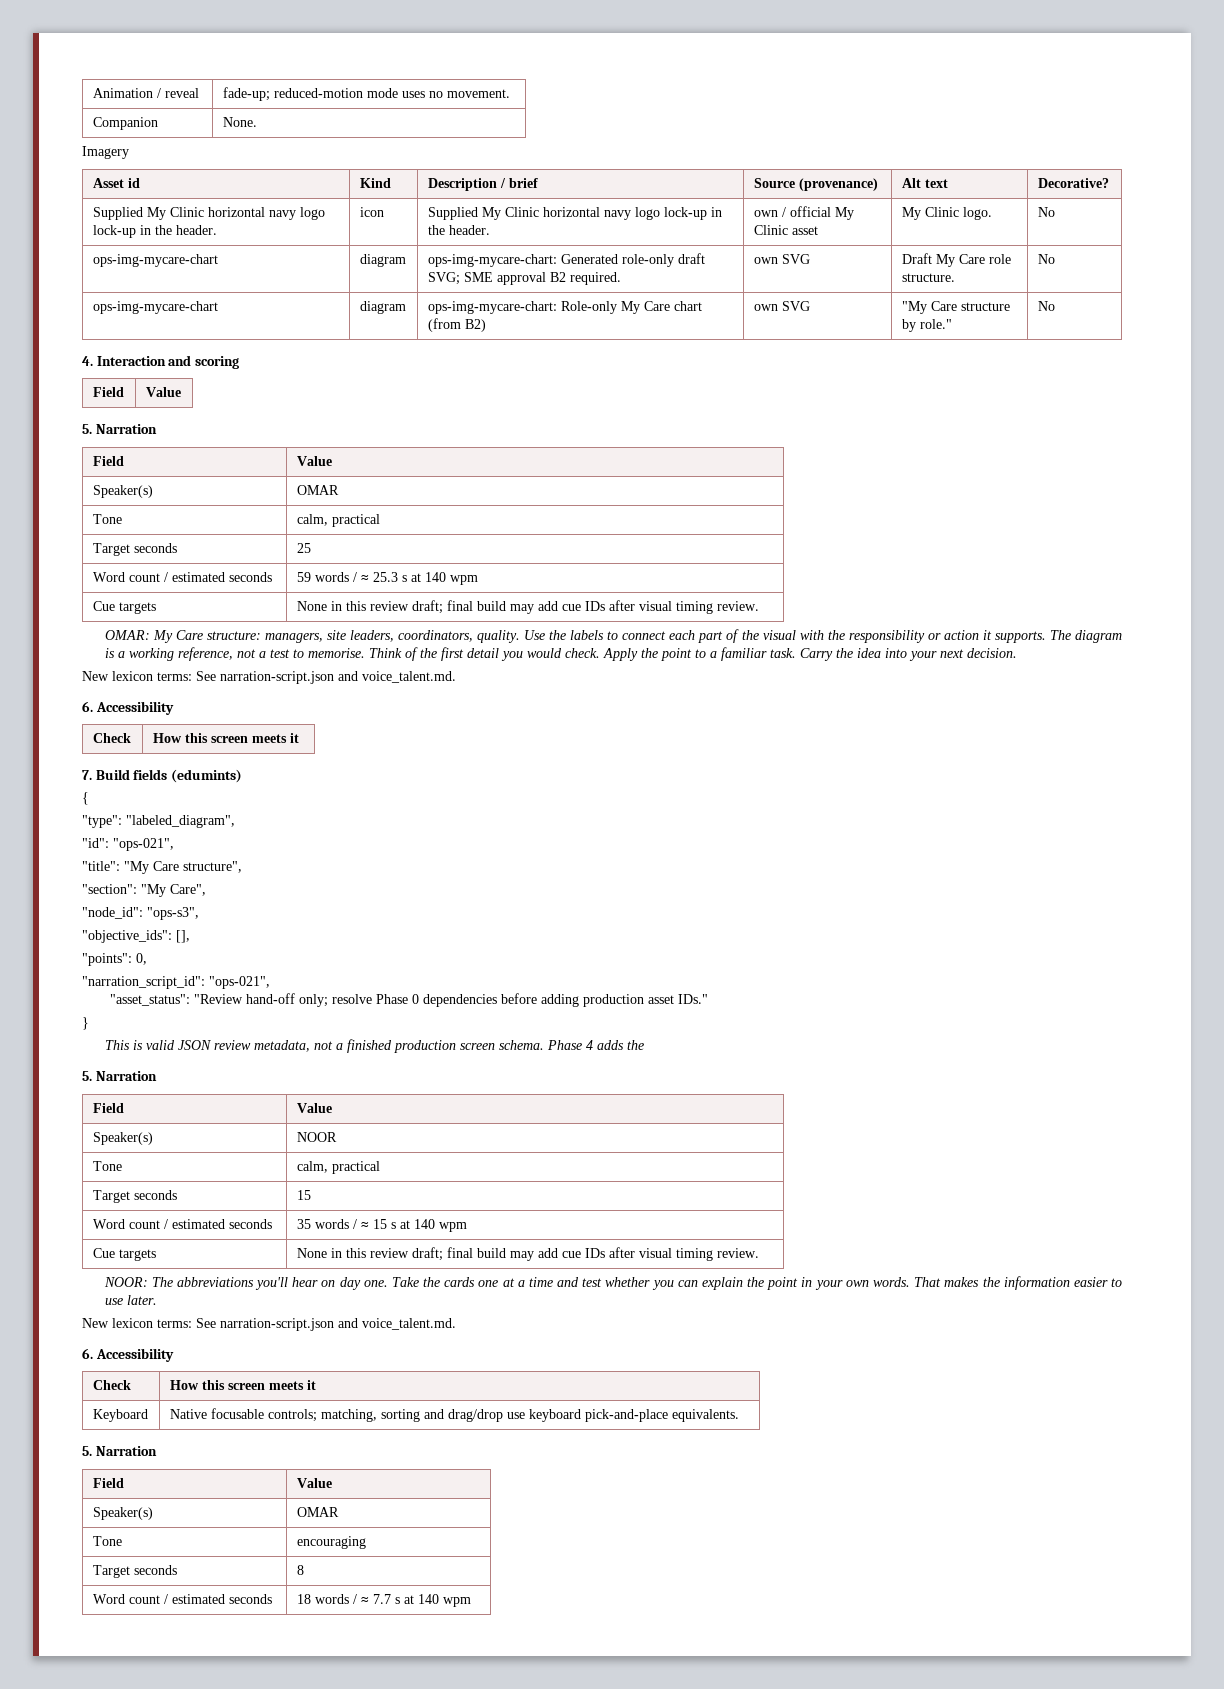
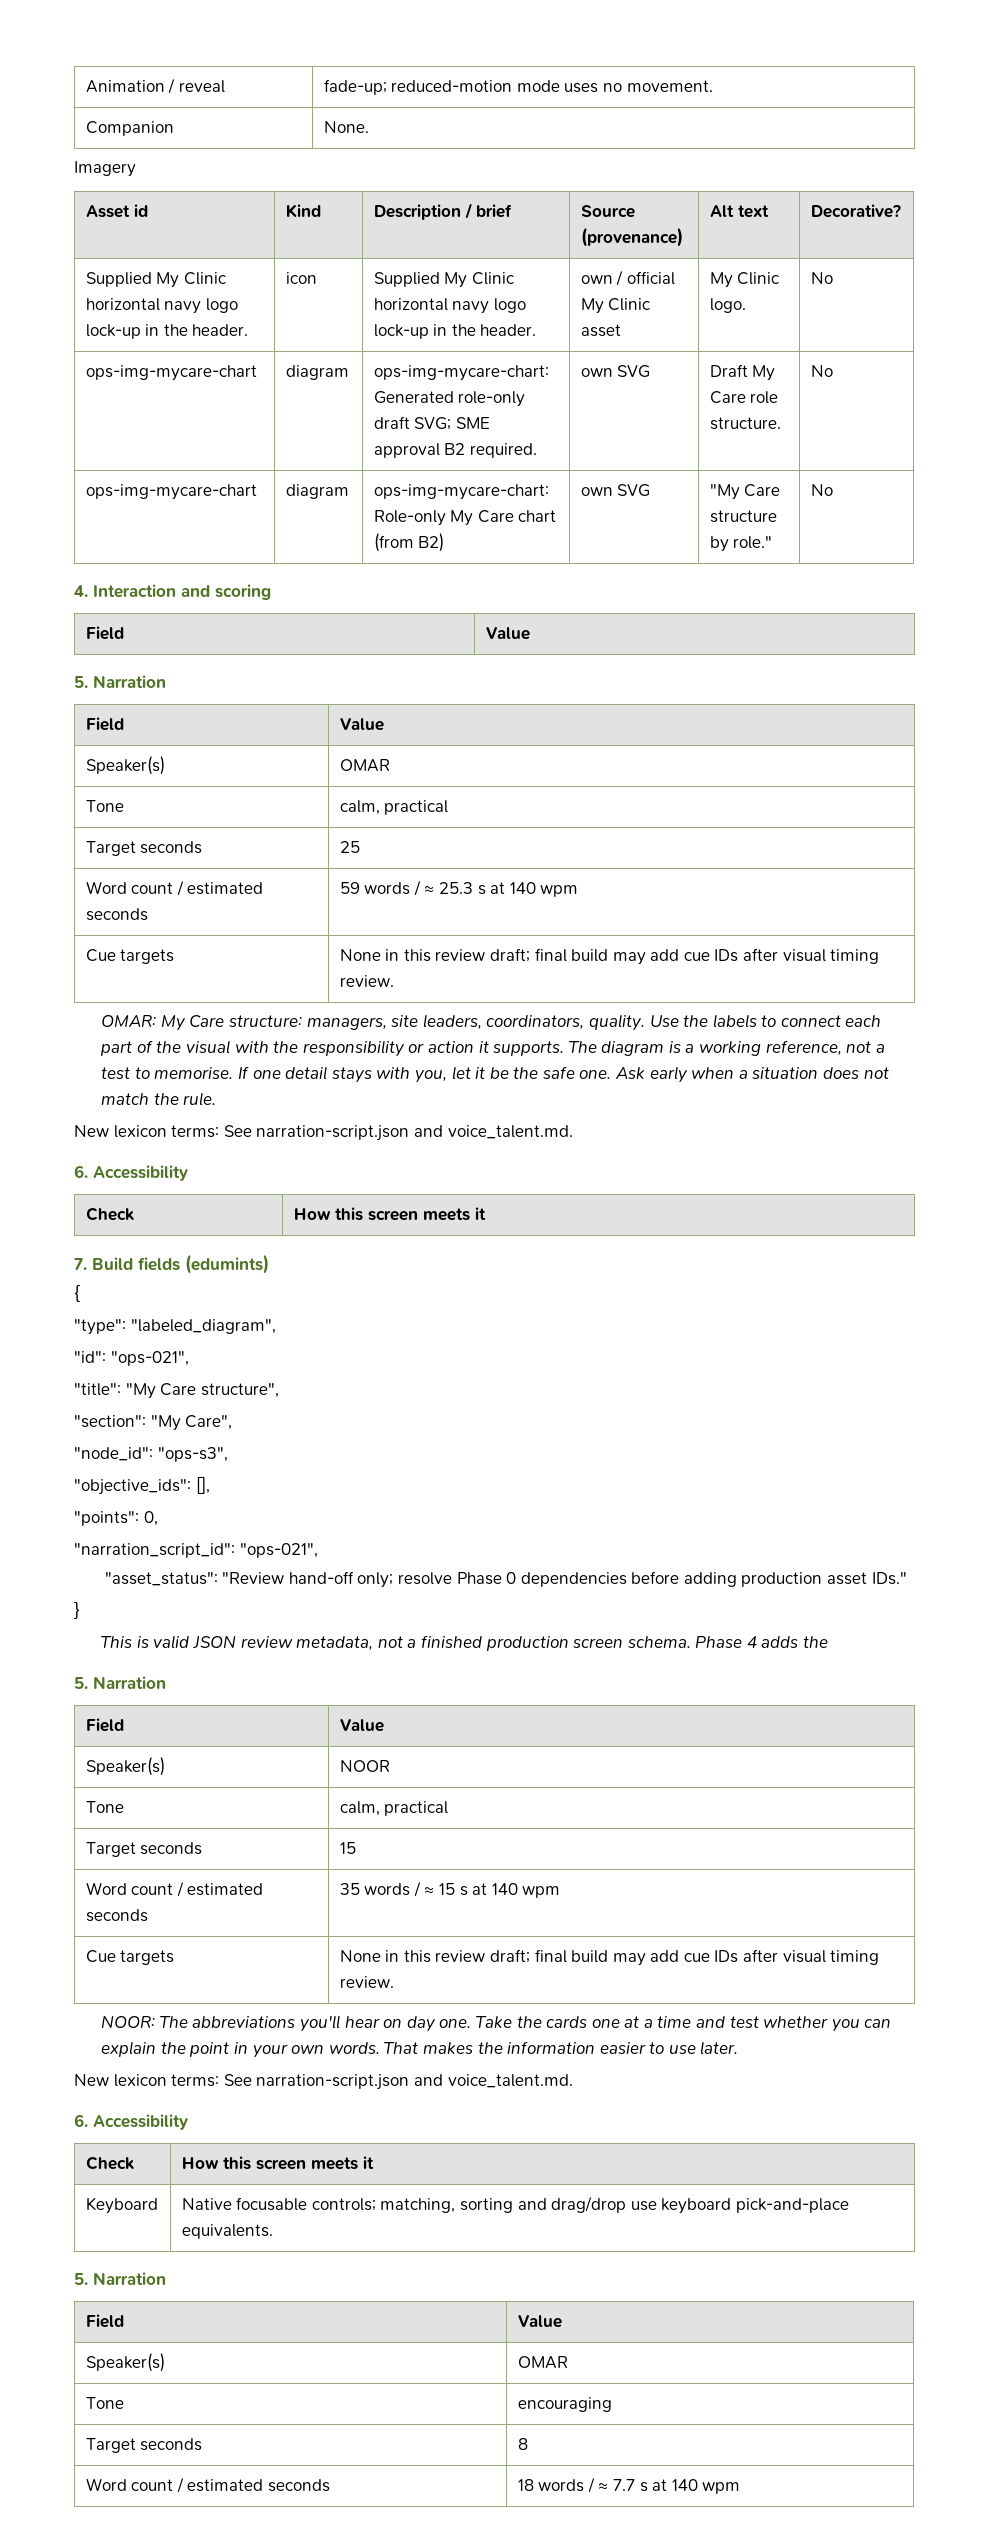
[368,647,1017,661] Think of the first detail you would check. Apply the point to a familiar task. Carry the idea into your next decision. -> [237,1066,889,1083] [101,1092,217,1106] If one detail stays with you, let it be the safe one. Ask early when a situation does not match the rule.

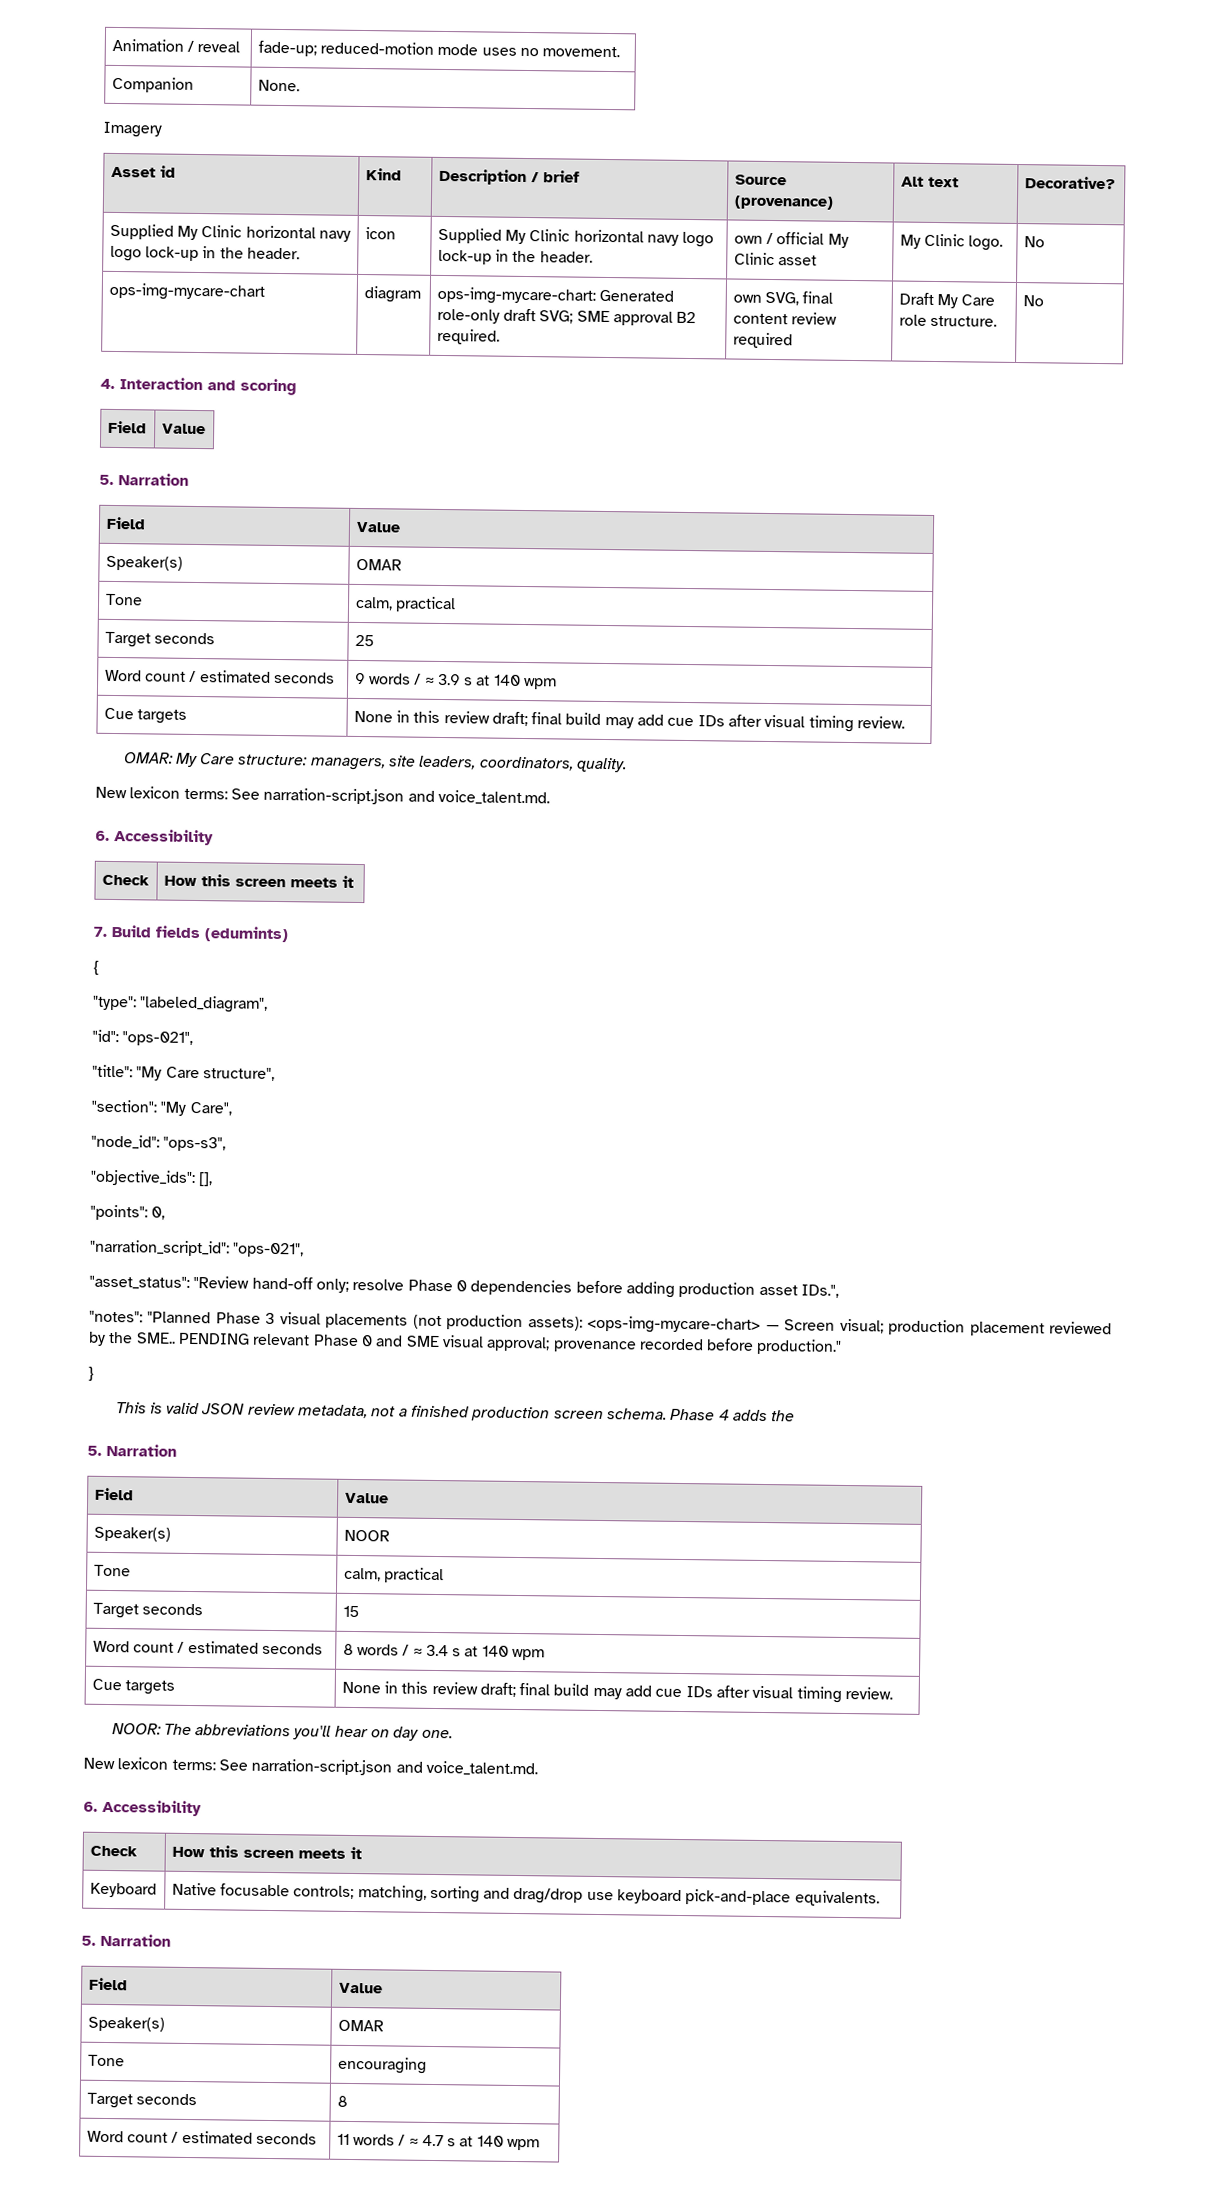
[617,365,651,378] SVG -> [764,291,834,306] [732,312,837,325] [732,332,793,349] SVG, final content review required
[85,484,257,500] [285,484,349,499] [373,484,549,500] [373,510,557,526] [373,533,445,552] [580,484,651,497] [709,484,781,500] [709,510,777,523] [709,536,773,552] [810,484,833,496] // ops-img-mycare-chart | diagram | ops-img-mycare-chart: Role-only My Care chart (from B2) | own SVG | "My Care structure by role." | No -> (1044, 301) none
[339,880,473,896] 59 words / ≈ 25.3 -> [354,672,461,686] 9 words / ≈ 3.9
[649,1014,882,1028] [100,1040,885,1057] [101,1066,889,1083] [101,1092,217,1106] Use the labels to connect each part of the visual with the responsibility or action it supports. The diagram is a working reference, not a test to memorise. If one detail stays with you, let it be the safe one. Ask early when a situation does not match the rule. -> (628, 765) none
[871,1572,907,1585] IDs." -> [800,1284,839,1298] [89,1310,1113,1337] [88,1331,843,1355] IDs.", // "notes": "Planned Phase 3 visual placements (not production assets): <ops-img-mycare-chart> — Screen visual; production placement reviewed by the SME.. PENDING relevant Phase 0 and SME visual approval; provenance recorded before production."
[339,1881,455,1897] 35 words / ≈ 15 -> [342,1643,449,1657] 8 words / ≈ 3.4
[475,2016,892,2032] [101,2041,739,2058] Take the cards one at a time and test whether you can explain the point in your own words. That makes the information easier to use later. -> (453, 1734) none
[517,2477,635,2493] 18 words / ≈ 7.7 -> [336,2133,444,2147] 11 words / ≈ 4.7

